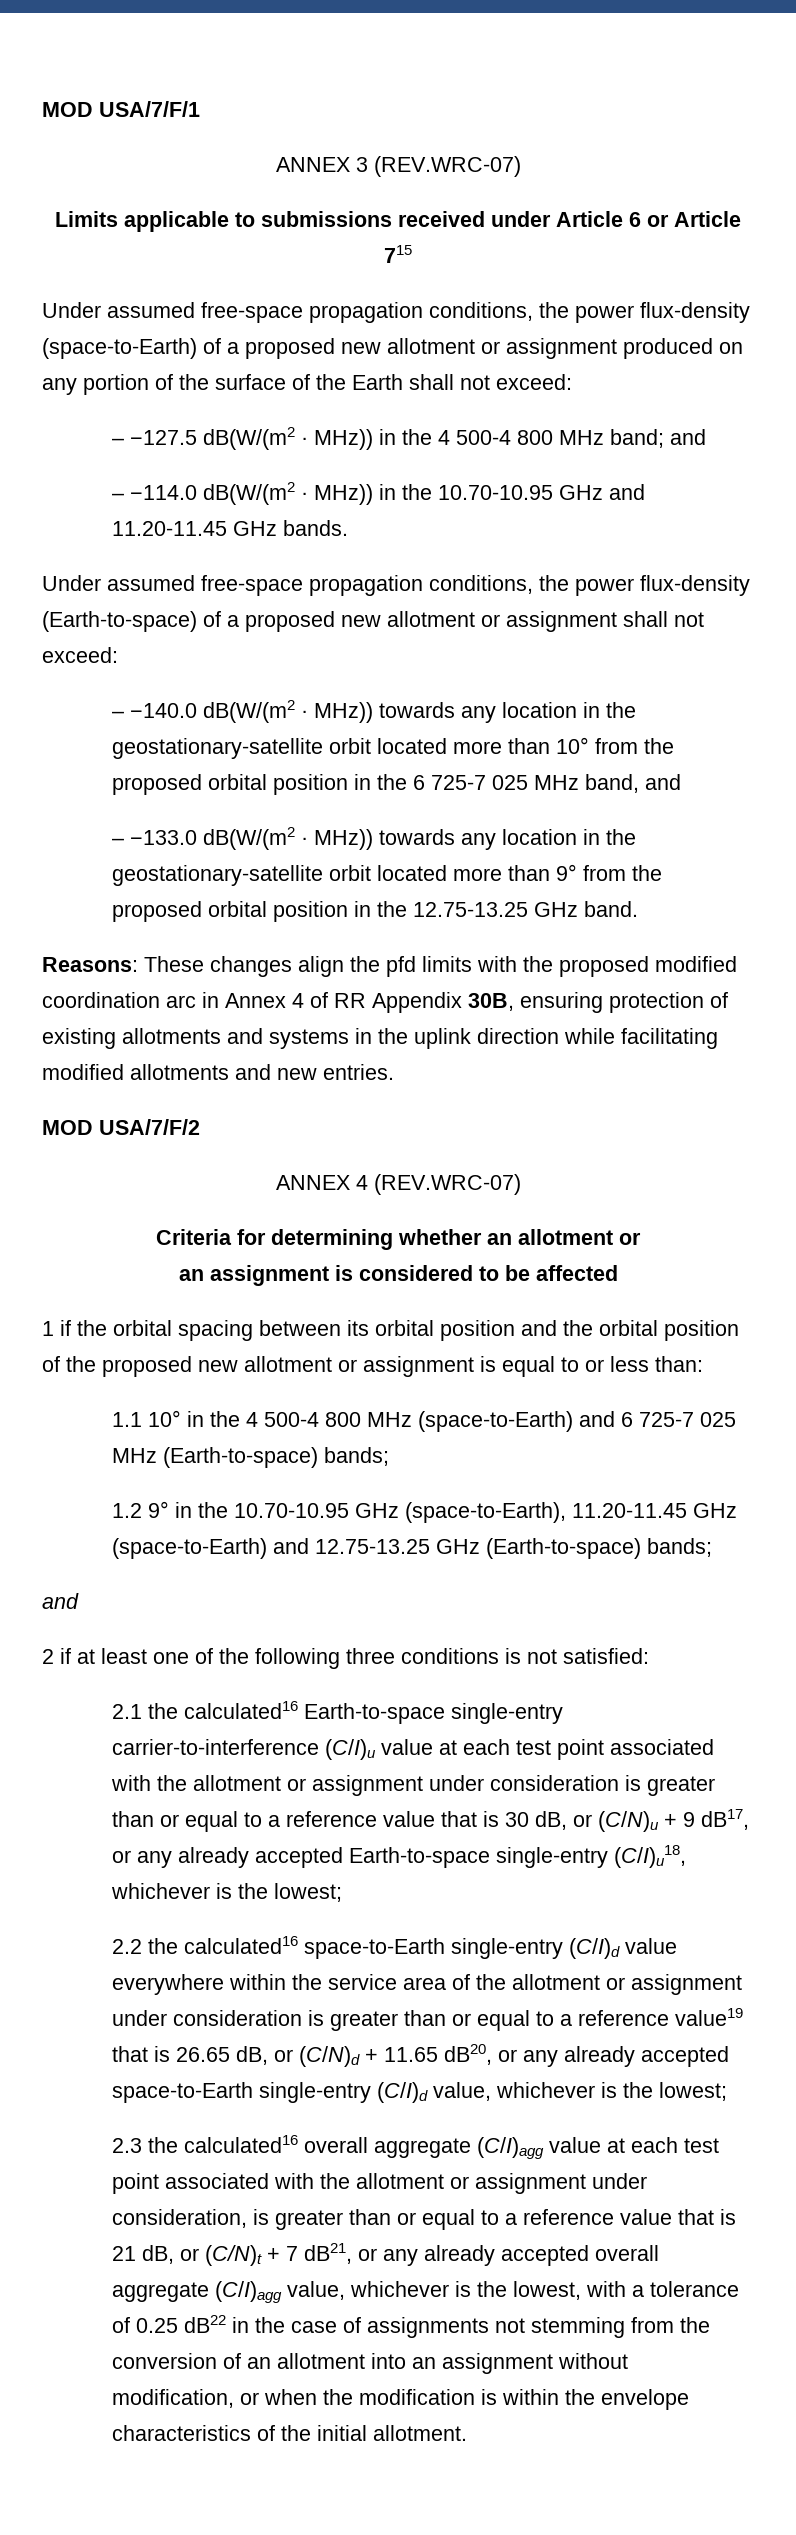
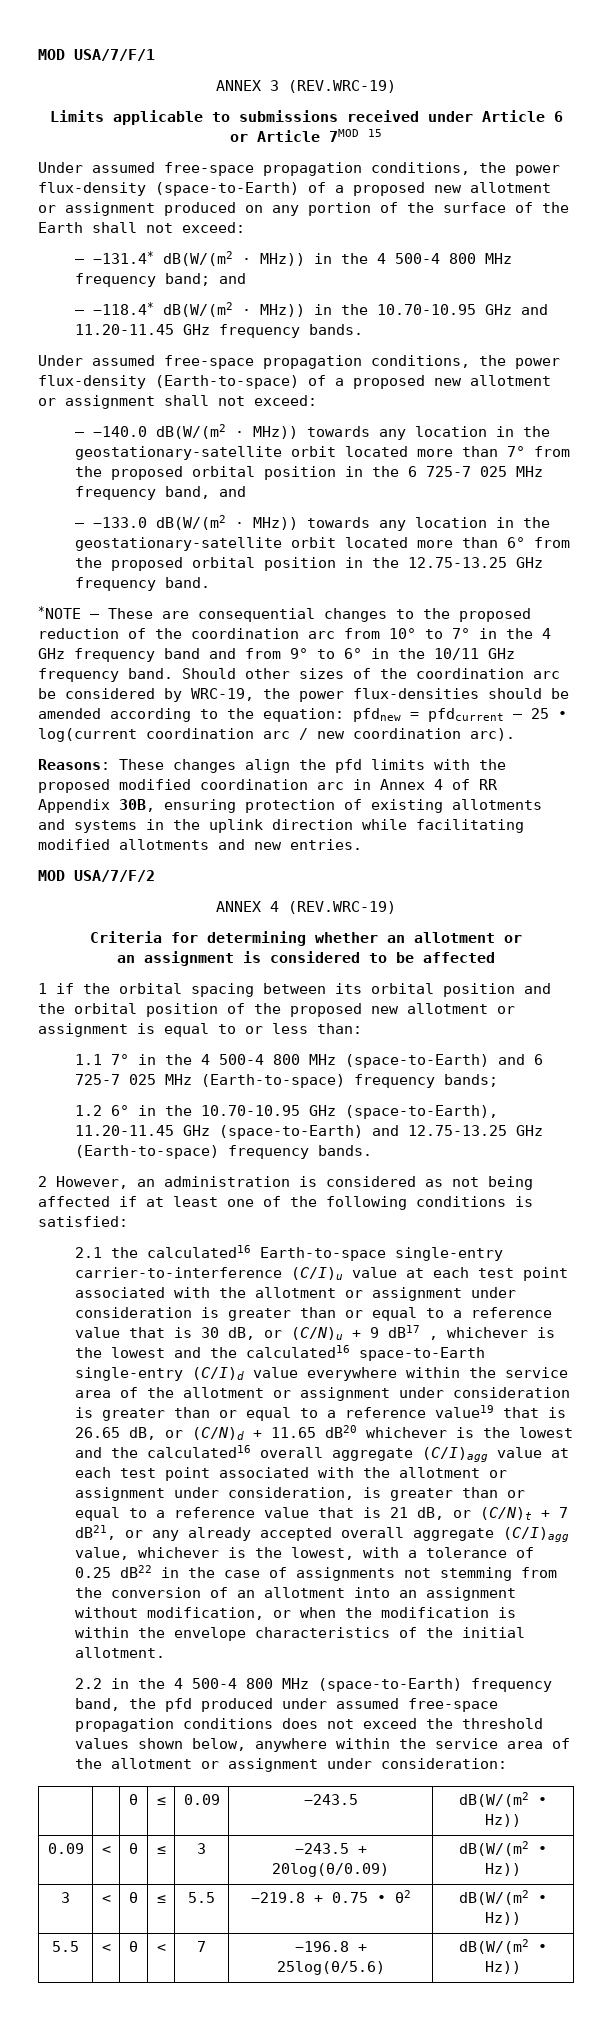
[373,156,521,177] (REV.WRC-07) -> [288,80,396,93] (REV.WRC-19)
[384,245,412,263] 715 -> [329,129,382,142] 7MOD 15
[129,430,197,445] −127.5 -> [92,251,154,264] −131.4*
(604, 437) none -> [74,273,156,287] frequency
[129,485,197,500] −114.0 -> [92,302,154,315] −118.4*
(277, 528) none -> [218,324,300,338] frequency
[555,737,589,754] 10° -> [506,446,525,457] 7°
(579, 782) none -> [74,486,156,500] frequency
[555,864,577,881] 9° -> [506,537,525,548] 6°
[583,901,638,917] band. -> [74,577,210,591] [38,606,531,622] [38,628,551,639] [38,648,515,662] [38,668,560,682] [38,688,569,702] [38,708,567,722] [38,728,515,742] frequency band. // *NOTE – These are consequential changes to the proposed reduction of the coordination arc from 10° to 7° in the 4 GHz frequency band and from 9° to 6° in the 10/11 GHz frequency band. Should other sizes of the coordination arc be considered by WRC-19, the power flux-densities should be amended according to the equation: pfdnew = pfdcurrent – 25 ∙ log(current coordination arc / new coordination arc).
[373,1174,521,1195] (REV.WRC-07) -> [288,901,396,914] (REV.WRC-19)
[147,1410,181,1427] 10° -> [110,1054,129,1065] 7°
(318, 1457) none -> [353,1074,435,1088] frequency
[147,1501,169,1518] 9° -> [110,1105,129,1116] 6°
[646,1538,712,1557] [42,1593,79,1609] bands; // and -> [227,1145,372,1159] frequency bands.
(54, 1656) none -> [56,1176,533,1190] [38,1196,110,1207] However, an administration is considered as not being affected
[346,1648,395,1664] three -> (407, 1203) none
[527,1649,557,1664] not -> (533, 1201) none
[700,1809,749,1830] [111,1845,686,1868] [110,1883,342,1902] [111,1939,142,1954] dB17, or any already accepted Earth-to-space single-entry (C/I)u18, whichever is the lowest; // 2.2 -> [387,1325,555,1340] [74,1347,201,1358] dB17 , whichever is the lowest and
[443,2044,729,2067] [111,2082,727,2103] [111,2138,142,2153] dB20, or any already accepted space-to-Earth single-entry (C/I)d value, whichever is the lowest; // 2.3 -> [324,1425,573,1438] [74,1447,102,1458] dB20 whichever is the lowest and
(467, 2433) none -> [74,1678,552,1692] [74,1698,498,1712] [74,1718,543,1732] [74,1738,570,1752] [74,1758,507,1772] [129,1794,138,1805] [156,1797,166,1805] [183,1794,220,1805] [303,1794,358,1805] [459,1792,547,1807] [485,1814,521,1827] [47,1843,84,1854] [101,1846,111,1854] [129,1843,138,1854] [156,1846,166,1854] [197,1843,206,1854] [294,1843,367,1854] [272,1863,389,1877] [459,1841,547,1856] [485,1863,521,1876] [61,1892,70,1903] [101,1895,111,1903] [129,1892,138,1903] [156,1895,166,1903] [188,1892,215,1903] [250,1890,411,1903] [459,1890,547,1905] [485,1912,521,1925] [52,1941,79,1952] [101,1944,111,1952] [129,1941,138,1952] [156,1944,166,1952] [197,1941,206,1952] [294,1941,367,1952] [276,1961,385,1975] [459,1939,547,1954] [485,1961,521,1974] // 2.2 in the 4 500-4 800 MHz (space-to-Earth) frequency band, the pfd produced under assumed free-space propagation conditions does not exceed the threshold values shown below, anywhere within the service area of the allotment or assignment under consideration: // | | θ | ≤ | 0.09 | −243.5 | dB(W/(m2 ∙ Hz)) // 0.09 | < | θ | ≤ | 3 | −243.5 + 20log(θ/0.09) | dB(W/(m2 ∙ Hz)) // 3 | < | θ | ≤ | 5.5 | −219.8 + 0.75 ∙ θ2 | dB(W/(m2 ∙ Hz)) // 5.5 | < | θ | < | 7 | −196.8 + 25log(θ/5.6) | dB(W/(m2 ∙ Hz))

